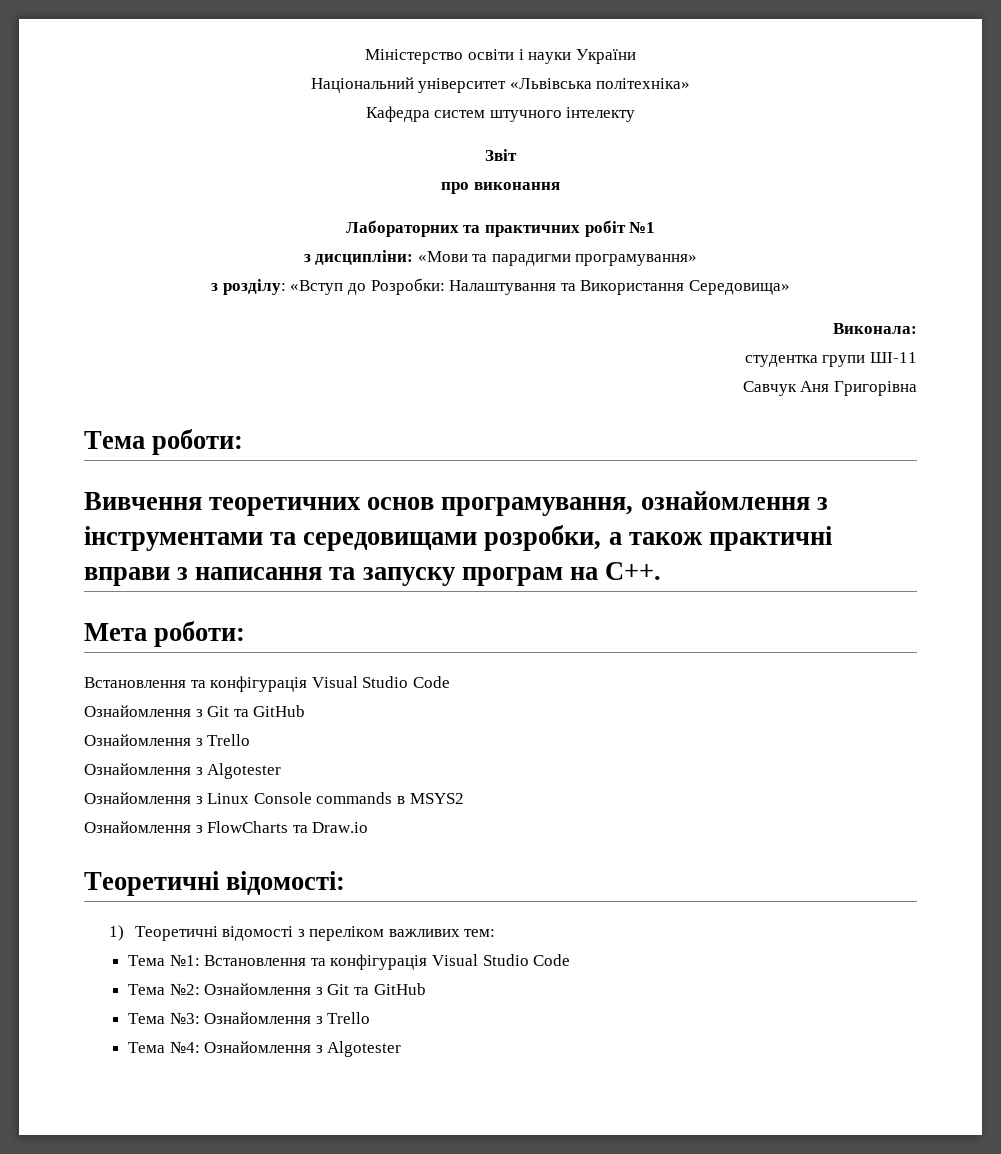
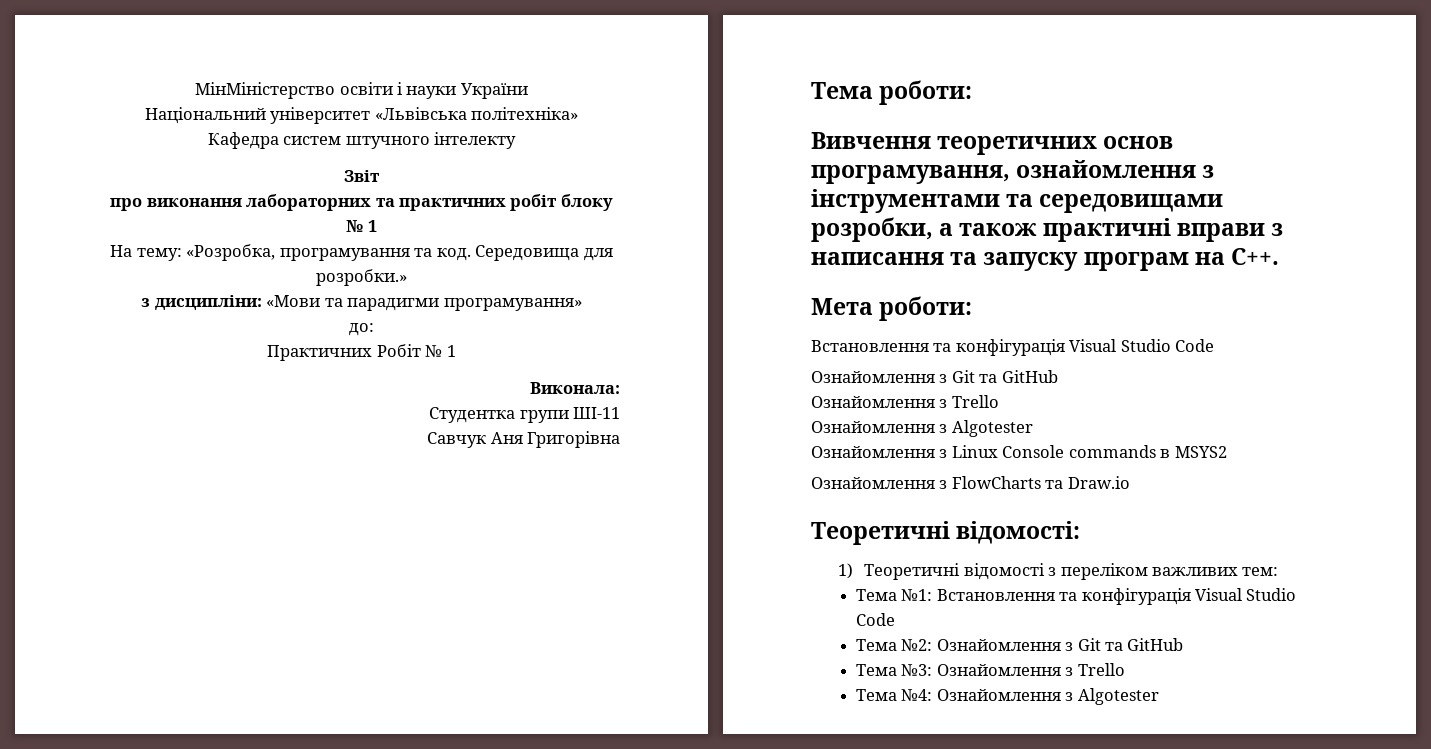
[365,49,464,64] Міністерство -> [195,82,336,99] МінМіністерство
[345,220,459,237] // Лабораторних -> [246,194,372,211] лабораторних
[629,222,656,233] №1 -> [560,194,613,211] [346,220,377,232] [110,244,613,261] [316,269,407,286] блоку № 1 // На тему: «Розробка, програмування та код. Середовища для розробки.»
[211,278,790,295] з розділу: «Вступ до Розробки: Налаштування та Використання Середовища» -> [349,323,374,336] [267,344,456,361] до: // Практичних Робіт № 1
[744,355,818,367] студентка -> [429,407,516,423] Студентка

